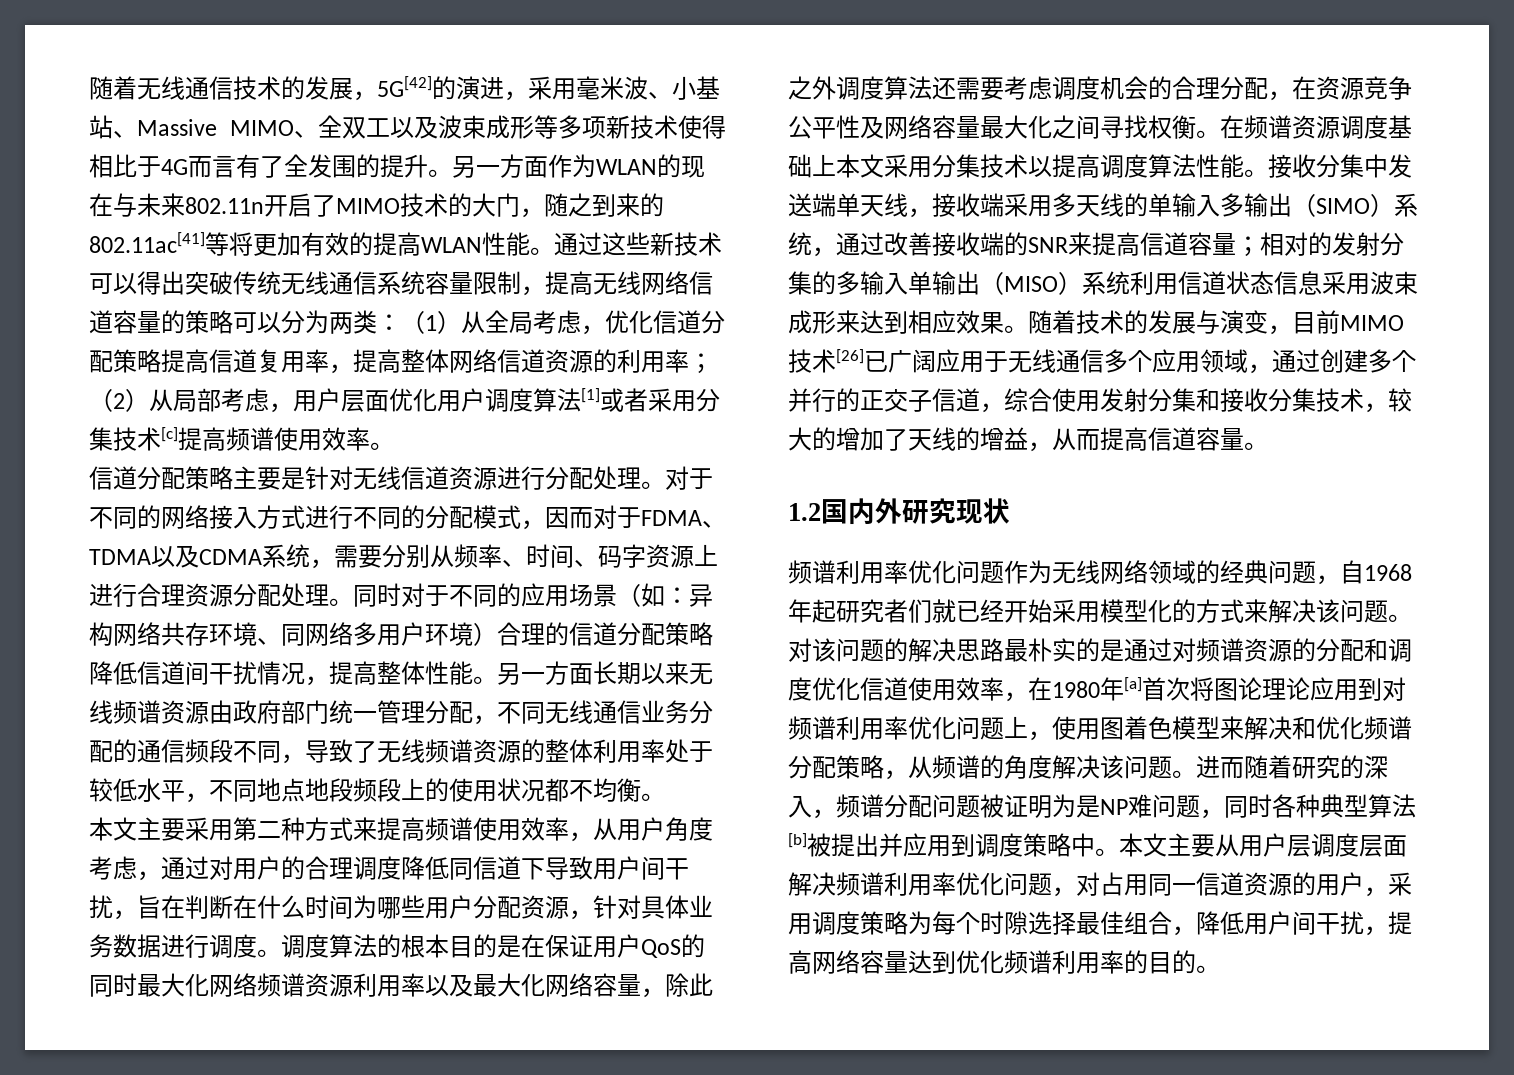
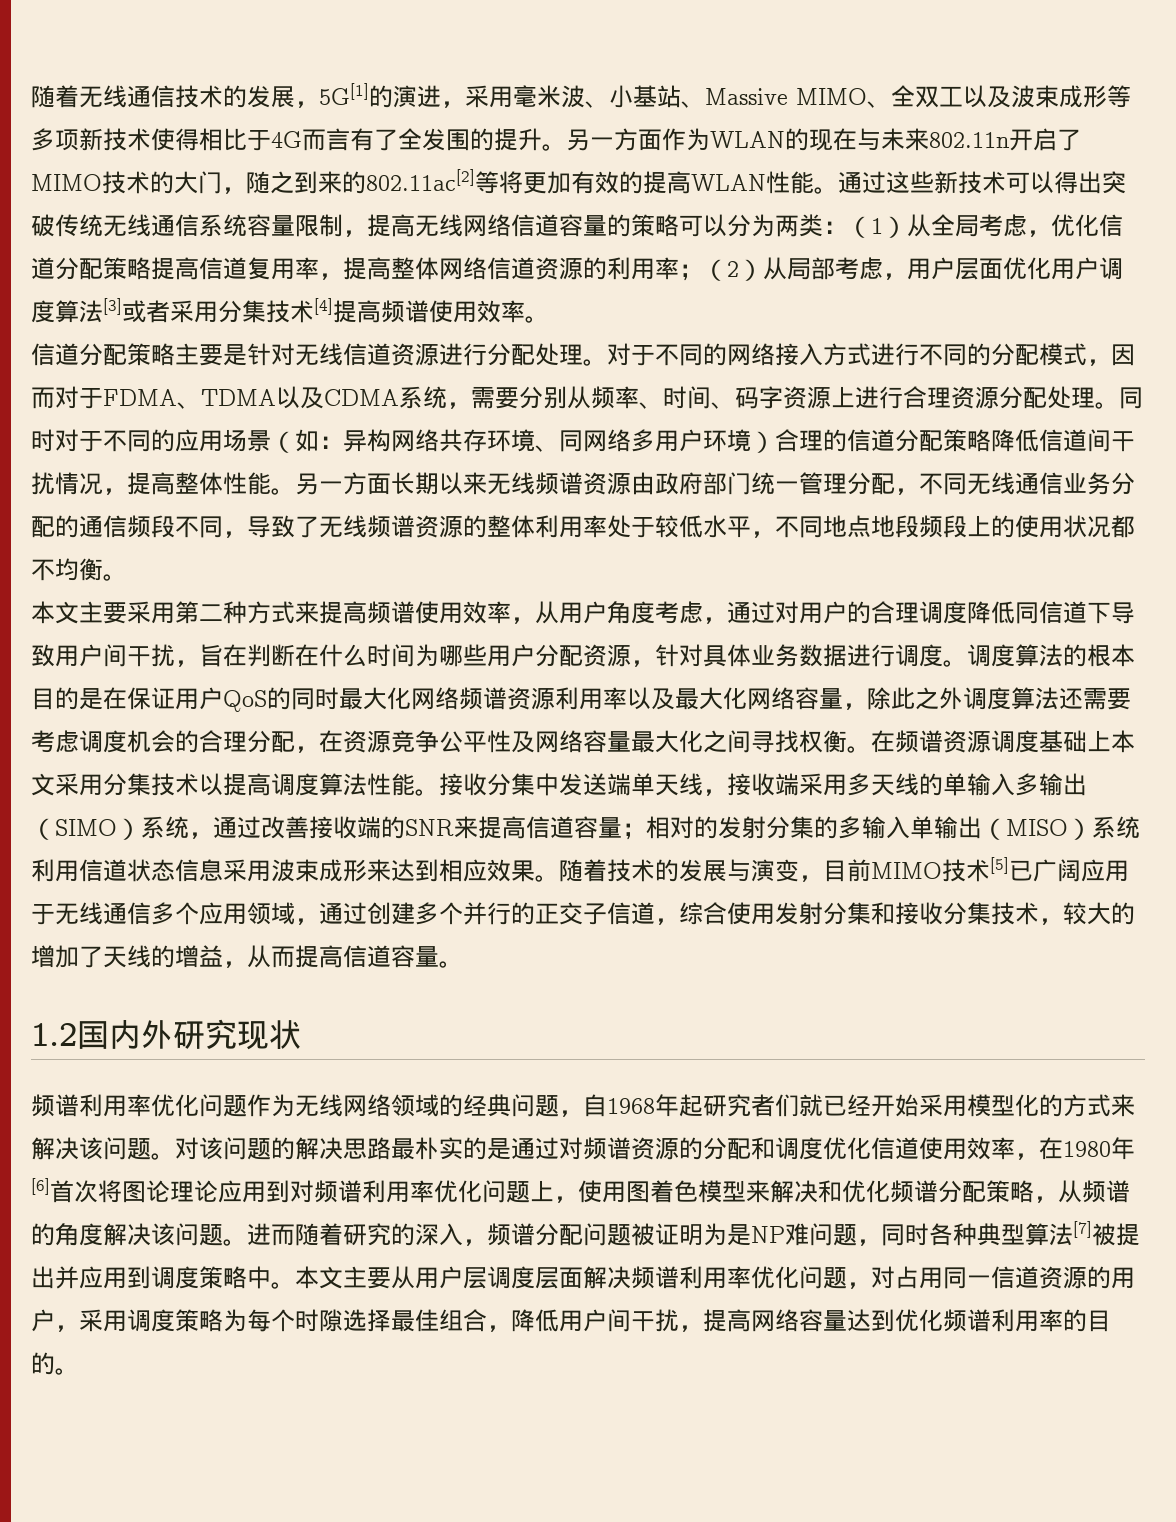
[377,76,432,97] 5G[42] -> [319,83,369,105] 5G[1]
[89,232,205,253] 802.11ac[41] -> [366,169,475,191] 802.11ac[2]
[581,388,600,403] [1] -> [103,298,122,315] [3]
[161,427,178,442] [c] -> [314,298,333,315] [4]
[836,349,864,364] [26] -> [990,857,1009,874] [5]
[1124,677,1142,692] [a] -> [31,1178,50,1195] [6]
[788,833,807,848] [b] -> [1073,1221,1092,1238] [7]

